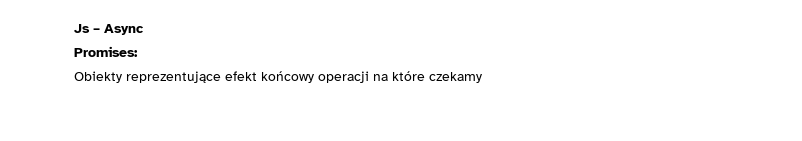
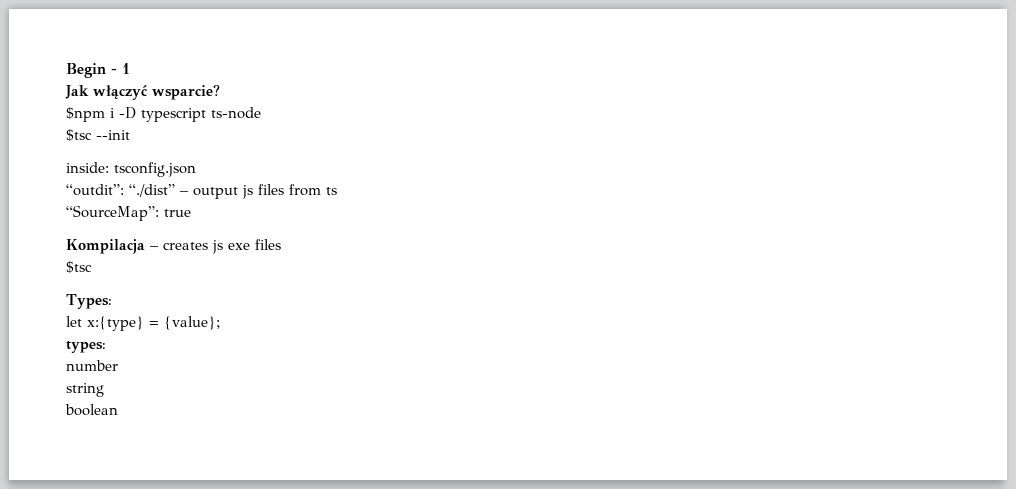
[74,24,144,35] [74,46,138,57] [74,71,482,83] Js – Async // Promises: // Obiekty reprezentujące efekt końcowy operacji na które czekamy -> [66,63,130,78] [65,85,220,100] [66,107,261,122] [66,129,130,141] [66,162,196,177] [66,184,337,199] [66,205,191,221] [66,239,281,254] [66,261,92,273] [66,294,112,309] [66,316,221,331] [66,341,106,353] [66,360,118,371] [66,383,104,397] [65,404,118,416] Begin - 1 // Jak włączyć wsparcie? // $npm i -D typescript ts-node // $tsc --init // inside: tsconfig.json // “outdit”: “./dist” – output js files from ts // “SourceMap”: true // Kompilacja – creates js exe files // $tsc // Types: // let x:{type} = {value}; // types: // number // string // boolean

